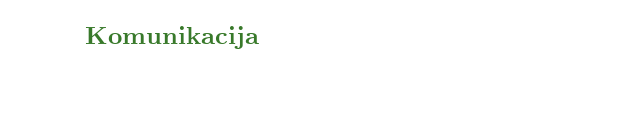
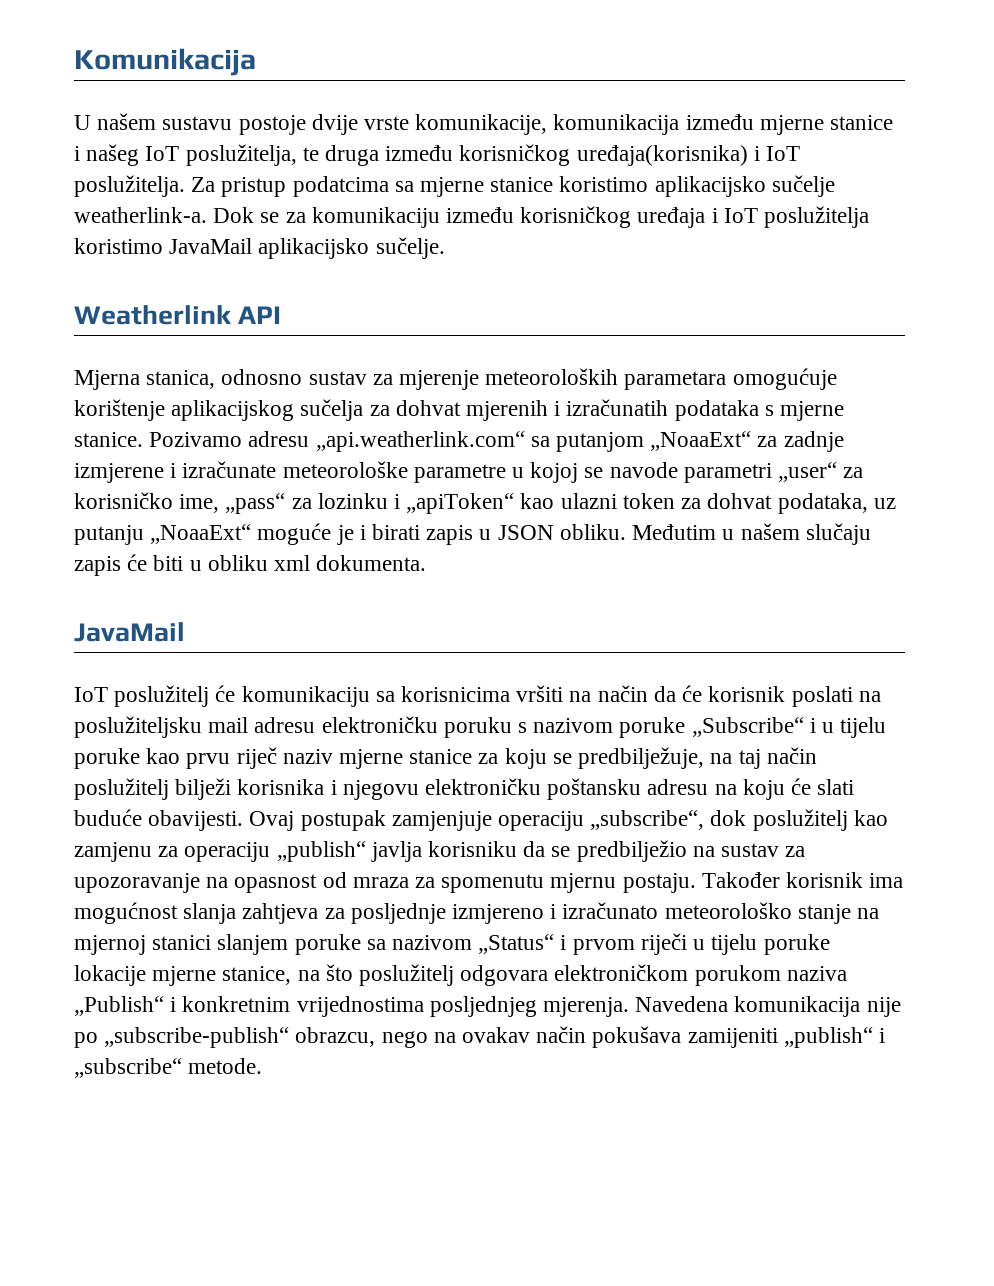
(259, 37) none -> [74,113,894,135] [74,144,801,166] [74,175,835,197] [74,206,870,228] [74,237,445,259] [74,305,282,325] [74,368,837,390] [74,399,845,421] [74,431,844,452] [74,461,864,483] [74,492,896,514] [74,523,871,545] [74,554,427,576] [74,622,185,642] [74,685,881,707] [74,716,887,738] [74,747,817,769] [74,778,855,800] [74,809,888,831] [74,840,806,862] [74,872,904,893] [74,902,880,924] [74,933,830,955] [74,964,847,986] [74,996,901,1017] [74,1026,886,1048] [74,1058,263,1078] // U našem sustavu postoje dvije vrste komunikacije, komunikacija između mjerne stanice i našeg IoT poslužitelja, te druga između korisničkog uređaja(korisnika) i IoT poslužitelja. Za pristup podatcima sa mjerne stanice koristimo aplikacijsko sučelje weatherlink-a. Dok se za komunikaciju između korisničkog uređaja i IoT poslužitelja koristimo JavaMail aplikacijsko sučelje. // Weatherlink API // Mjerna stanica, odnosno sustav za mjerenje meteoroloških parametara omogućuje korištenje aplikacijskog sučelja za dohvat mjerenih i izračunatih podataka s mjerne stanice. Pozivamo adresu „api.weatherlink.com“ sa putanjom „NoaaExt“ za zadnje izmjerene i izračunate meteorološke parametre u kojoj se navode parametri „user“ za korisničko ime, „pass“ za lozinku i „apiToken“ kao ulazni token za dohvat podataka, uz putanju „NoaaExt“ moguće je i birati zapis u JSON obliku. Međutim u našem slučaju zapis će biti u obliku xml dokumenta. // JavaMail // IoT poslužitelj će komunikaciju sa korisnicima vršiti na način da će korisnik poslati na poslužiteljsku mail adresu elektroničku poruku s nazivom poruke „Subscribe“ i u tijelu poruke kao prvu riječ naziv mjerne stanice za koju se predbilježuje, na taj način poslužitelj bilježi korisnika i njegovu elektroničku poštansku adresu na koju će slati buduće obavijesti. Ovaj postupak zamjenjuje operaciju „subscribe“, dok poslužitelj kao zamjenu za operaciju „publish“ javlja korisniku da se predbilježio na sustav za upozoravanje na opasnost od mraza za spomenutu mjernu postaju. Također korisnik ima mogućnost slanja zahtjeva za posljednje izmjereno i izračunato meteorološko stanje na mjernoj stanici slanjem poruke sa nazivom „Status“ i prvom riječi u tijelu poruke lokacije mjerne stanice, na što poslužitelj odgovara elektroničkom porukom naziva „Publish“ i konkretnim vrijednostima posljednjeg mjerenja. Navedena komunikacija nije po „subscribe-publish“ obrazcu, nego na ovakav način pokušava zamijeniti „publish“ i „subscribe“ metode.

